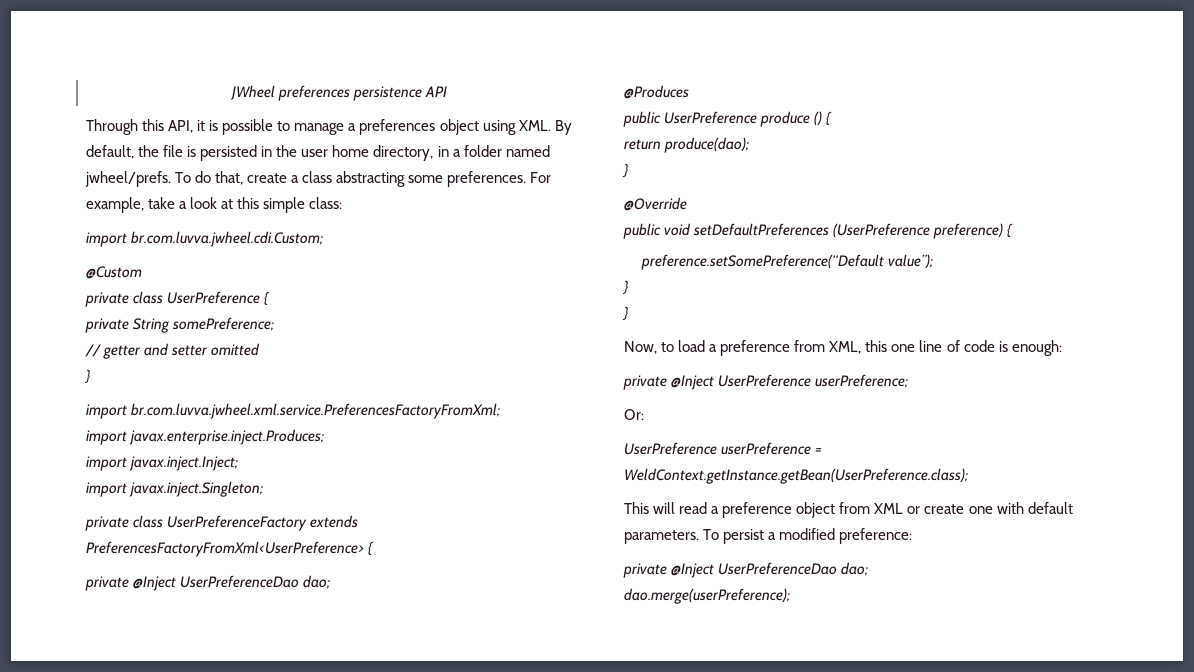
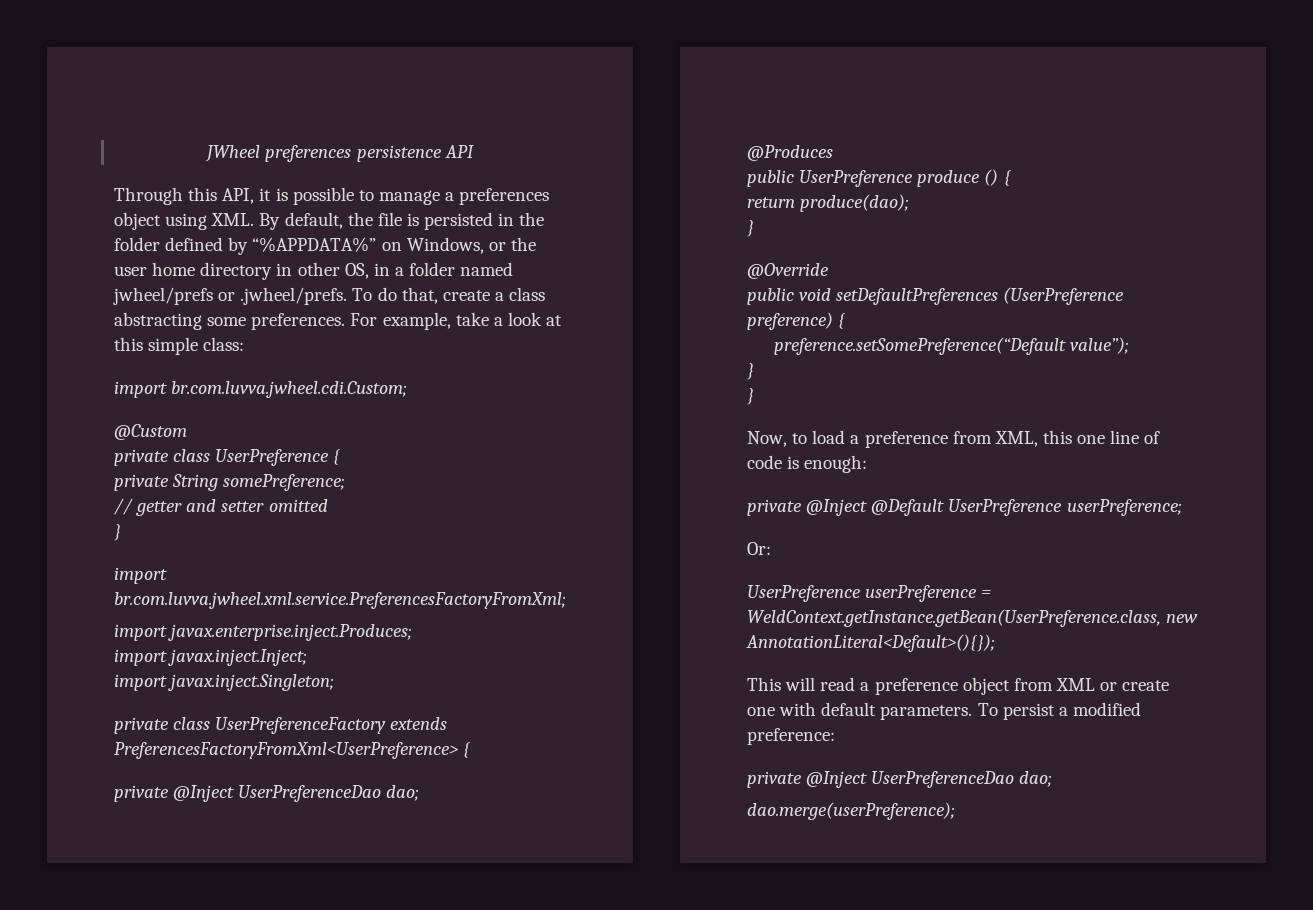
[301,145,434,161] user home directory, -> [114,237,536,255] [114,262,369,280] folder defined by “%APPDATA%” on Windows, or the user home directory in other OS,
[85,171,171,187] jwheel/prefs. -> [113,287,348,305] jwheel/prefs or .jwheel/prefs.
(715, 382) none -> [871,499,945,516] @Default
[624,468,968,484] WeldContext.getInstance.getBean(UserPreference.class); -> [747,609,1199,627] [746,634,995,652] WeldContext.getInstance.getBean(UserPreference.class, new AnnotationLiteral<Default>(){});

